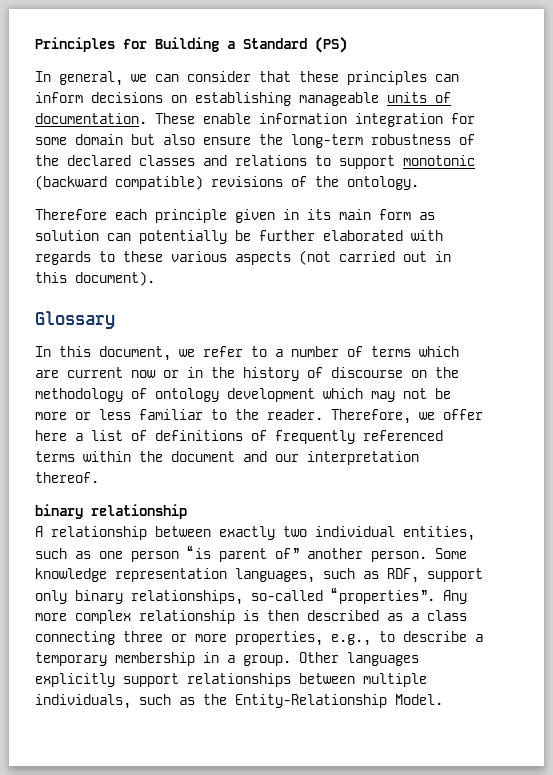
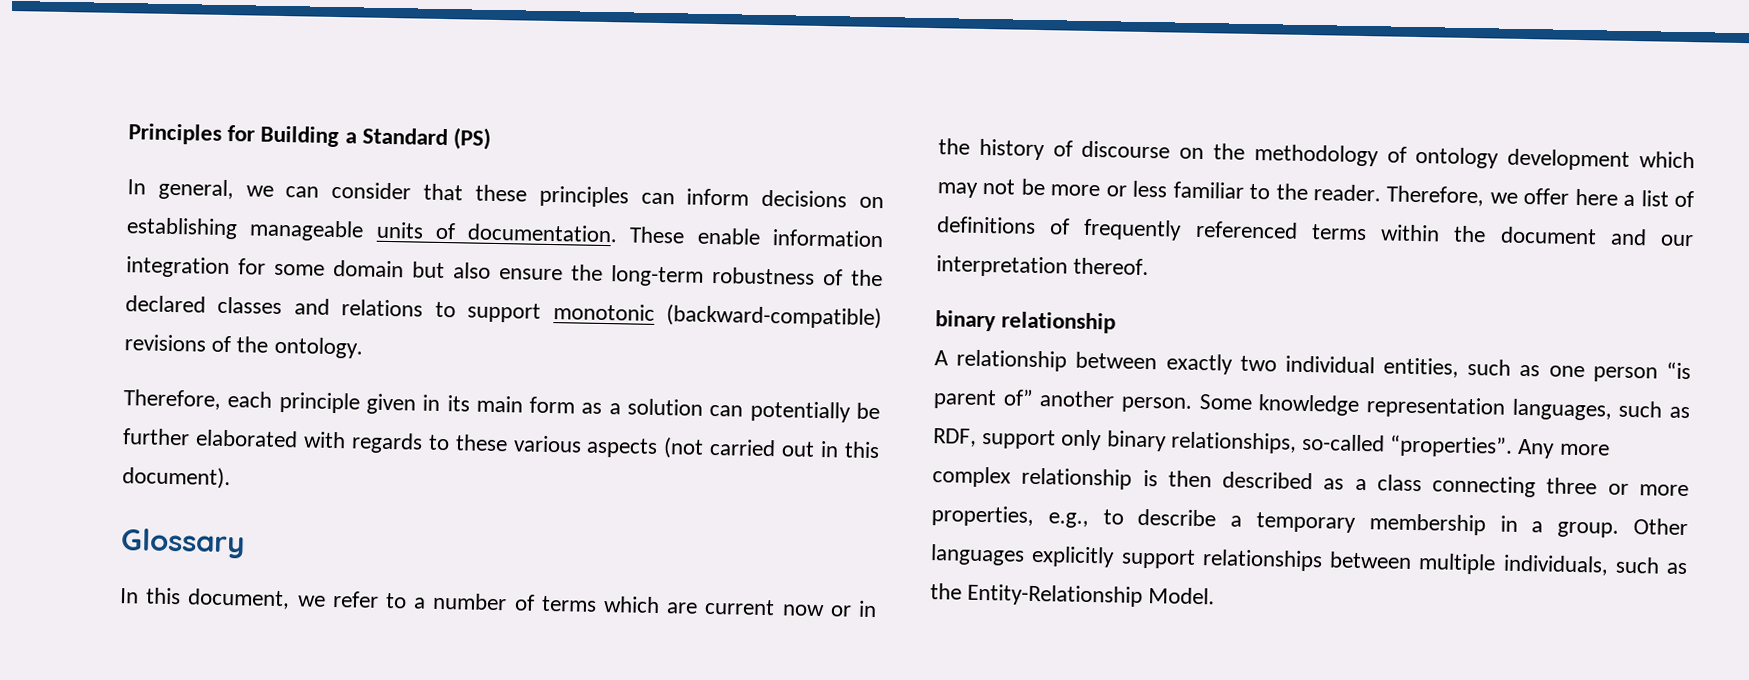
[35,175,203,190] (backward compatible) -> [666,304,883,330] (backward-compatible)
[35,209,107,220] Therefore -> [123,389,221,410] Therefore,
(435, 216) none -> [608,403,621,415] a

